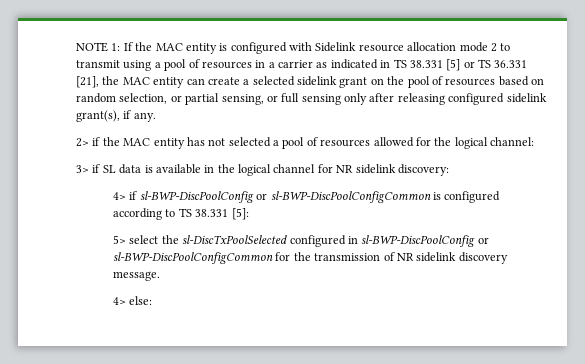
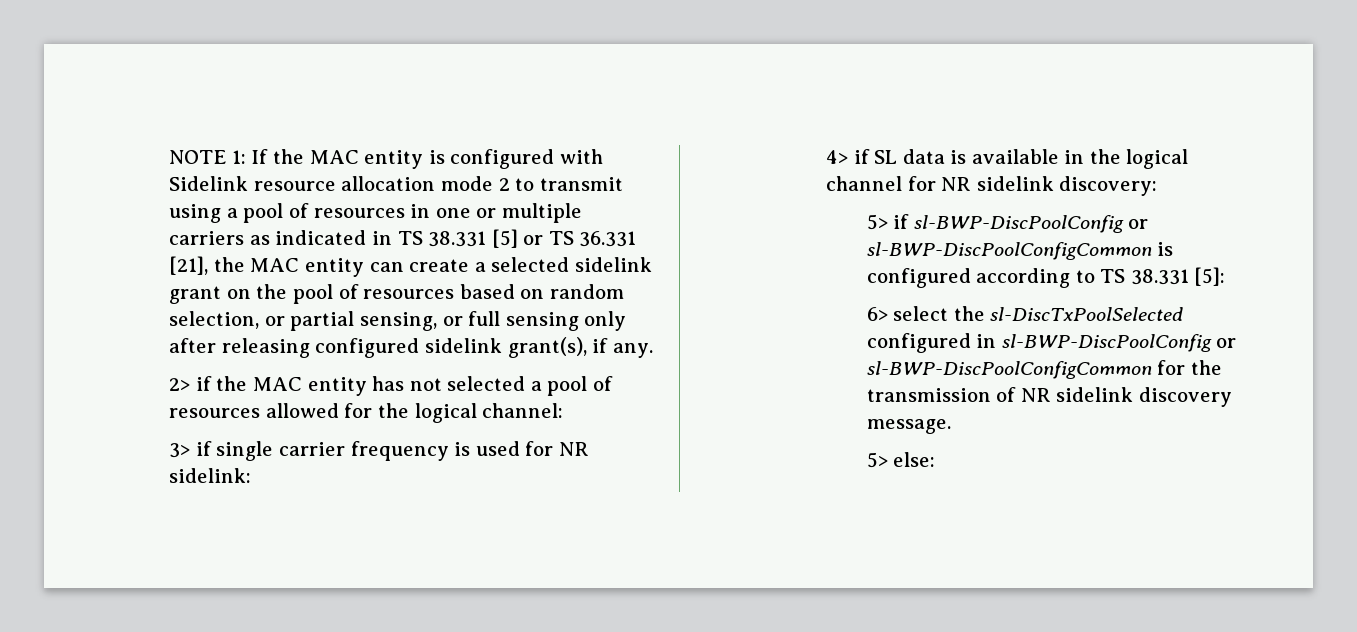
[268,60,314,68] a carrier -> [435,203,582,223] [169,231,245,245] one or multiple carriers
(101, 168) none -> [216,441,589,461] [169,468,252,483] [826,149,870,164] single carrier frequency is used for NR sidelink: // 4> if
[113,192,127,200] 4> -> [866,214,888,230] 5>
[113,235,127,244] 5> -> [866,307,888,321] 6>
[113,297,127,305] 4> -> [866,452,888,468] 5>

